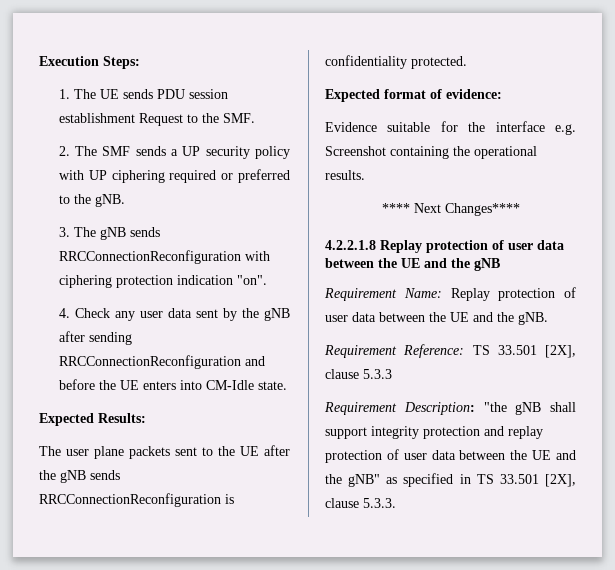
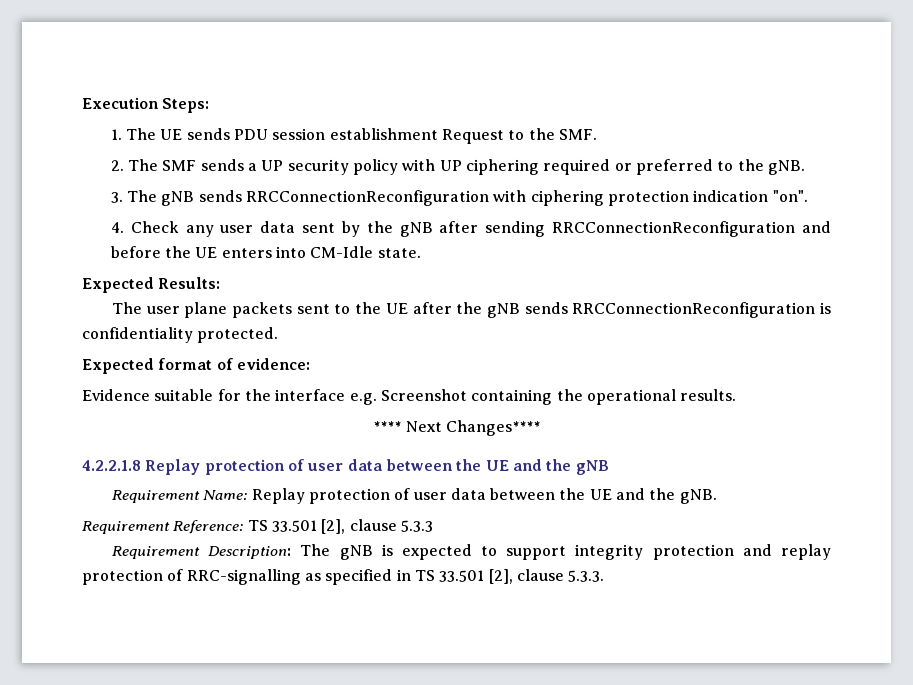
[545,345,576,358] [2X], -> [321,519,346,534] [2],
[483,402,576,415] "the gNB shall -> [300,544,498,560] The gNB is expected to
[403,450,576,460] [325,474,381,487] user data between the UE and the gNB" -> [186,569,301,585] RRC-signalling
[545,474,576,487] [2X], -> [488,569,513,584] [2],

